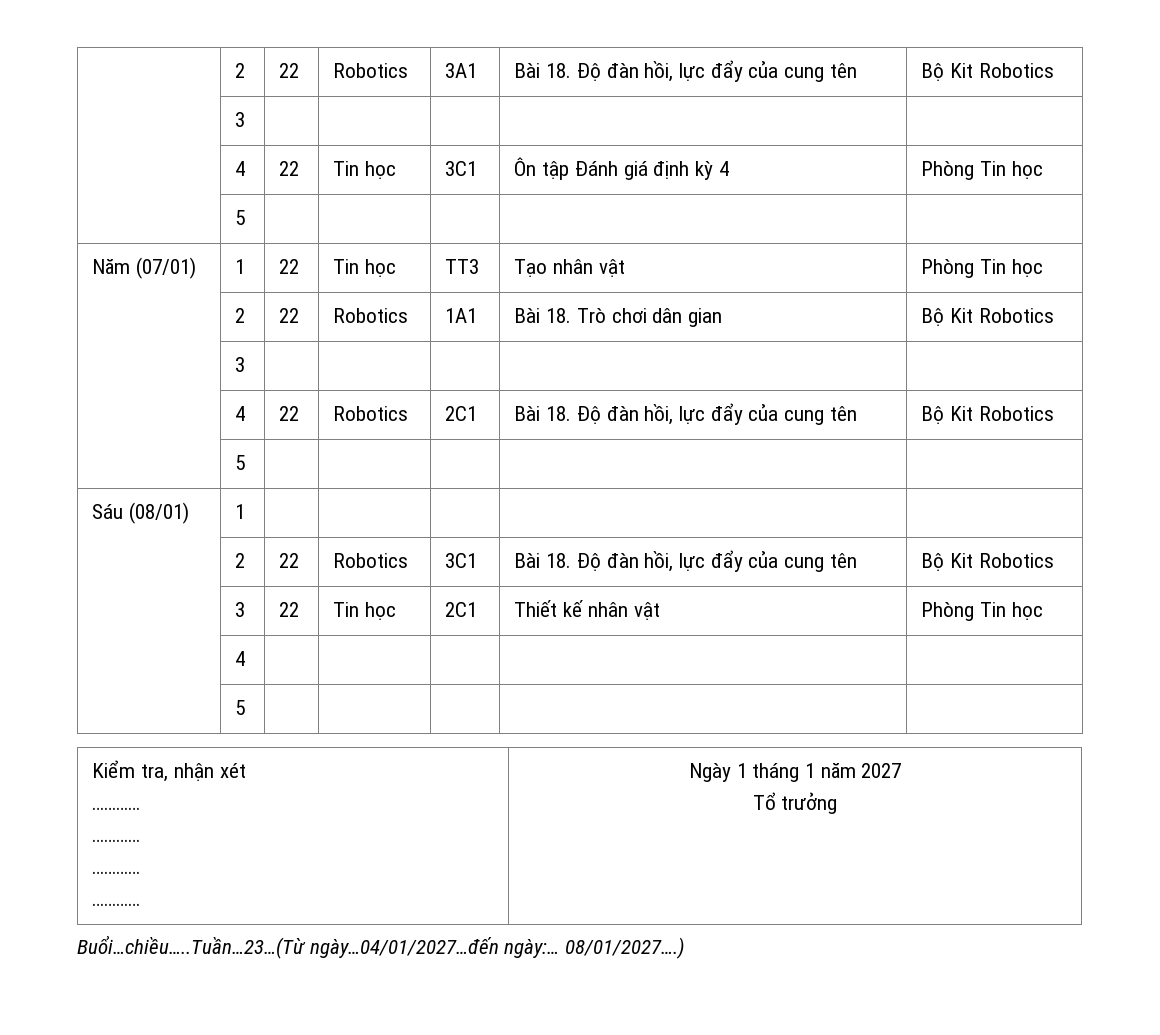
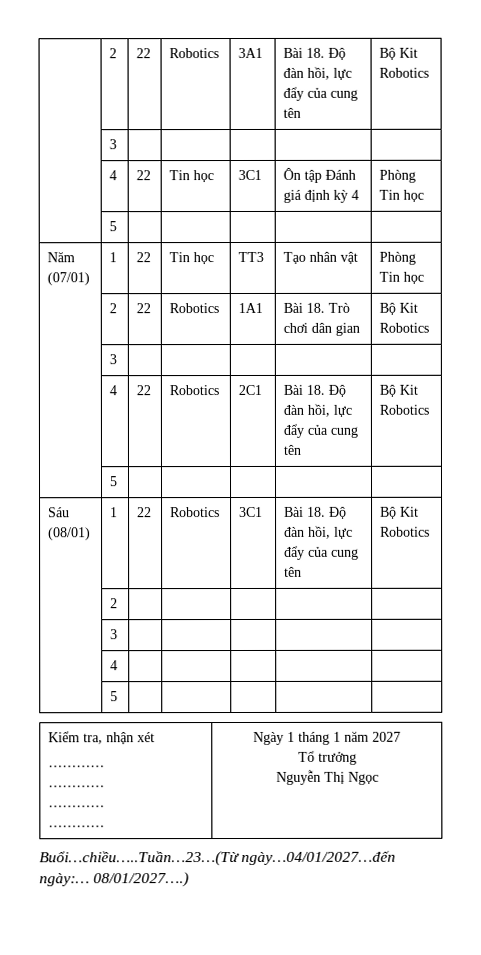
[235,553,246,568] | | | | // | 2 | -> (119, 512) none
[235,602,246,617] [279,602,300,617] [333,602,397,620] [445,602,478,617] [514,600,660,620] [921,602,1043,621] // | 3 | 22 | Tin học | 2C1 | Thiết kế nhân vật | Phòng Tin học -> [110,598,119,609] [110,629,119,640] // | 2 | | | | | // | 3 | | | | |
(838, 803) none -> [275,769,379,785] // Nguyễn Thị Ngọc

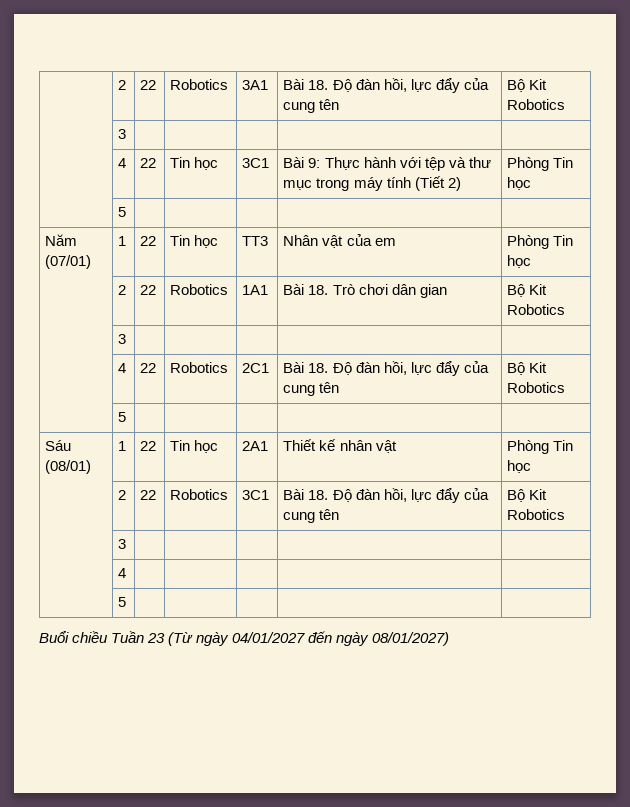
[283,167,357,183] [283,189,360,203] Ôn tập Đánh giá định kỳ 4 -> [283,157,491,171] [283,176,461,191] Bài 9: Thực hành với tệp và thư mục trong máy tính (Tiết 2)
[283,251,359,264] Tạo nhân vật -> [283,234,396,248] Nhân vật của em
(153, 512) none -> [170,440,219,453] [242,441,269,451] [283,439,397,453] [507,440,574,454] [507,460,532,473] [118,490,127,500] [140,490,157,500] | Tin học | 2A1 | Thiết kế nhân vật | Phòng Tin học // | 2 | 22
[110,598,119,609] // | 2 | | | | | -> (566, 514) none
[48,731,156,745] [48,765,106,768] [48,785,106,788] [48,805,106,808] [48,825,106,828] [253,730,401,745] [297,750,357,765] [275,769,379,785] [39,850,397,867] [39,872,190,888] // Kiểm tra, nhận xét // ………… // ………… // ………… // ………… | Ngày 1 tháng 1 năm 2027 // Tổ trưởng // Nguyễn Thị Ngọc // Buổi…chiều…..Tuần…23…(Từ ngày…04/01/2027…đến ngày:… 08/01/2027….) -> [39,631,450,646] // Buổi chiều Tuần 23 (Từ ngày 04/01/2027 đến ngày 08/01/2027)

